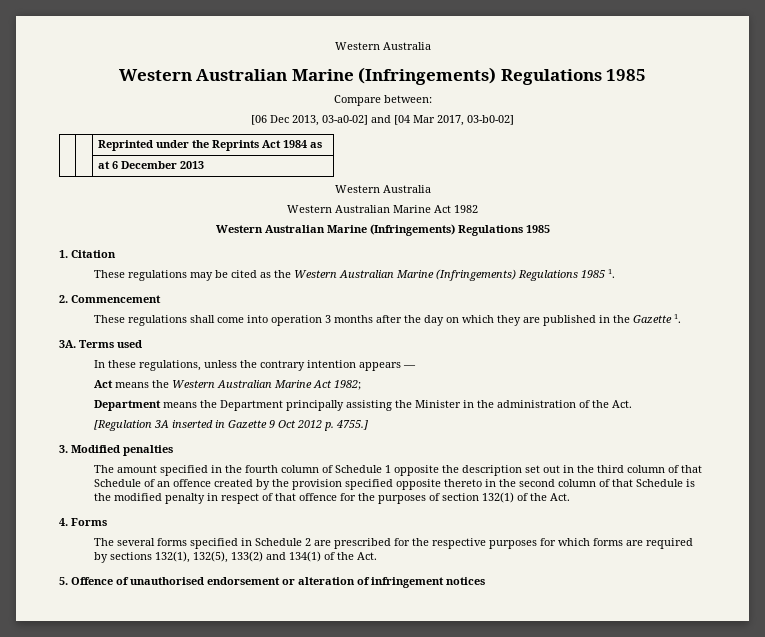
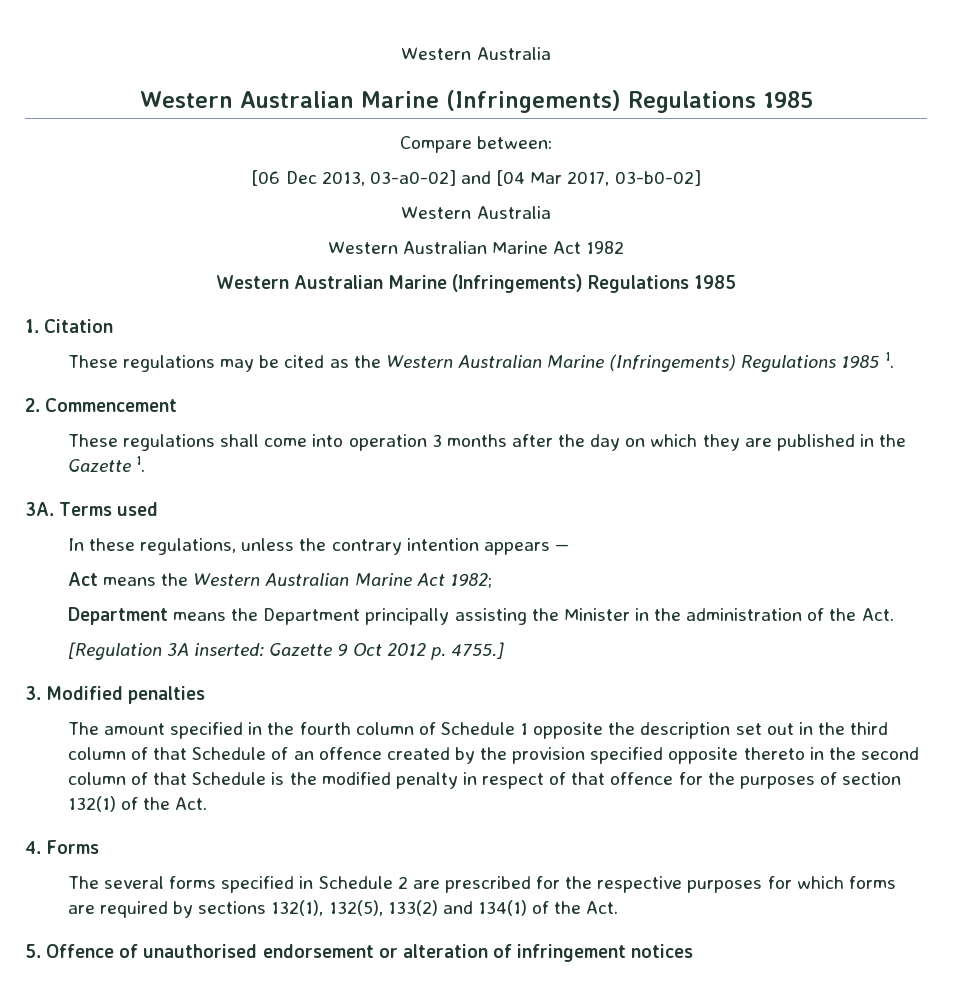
[97,140,322,151] [97,161,204,169] // | | Reprinted under the Reprints Act 1984 as // | | at 6 December 2013 -> (701, 178) none
[171,420,225,428] inserted in -> [194,643,265,657] inserted:

